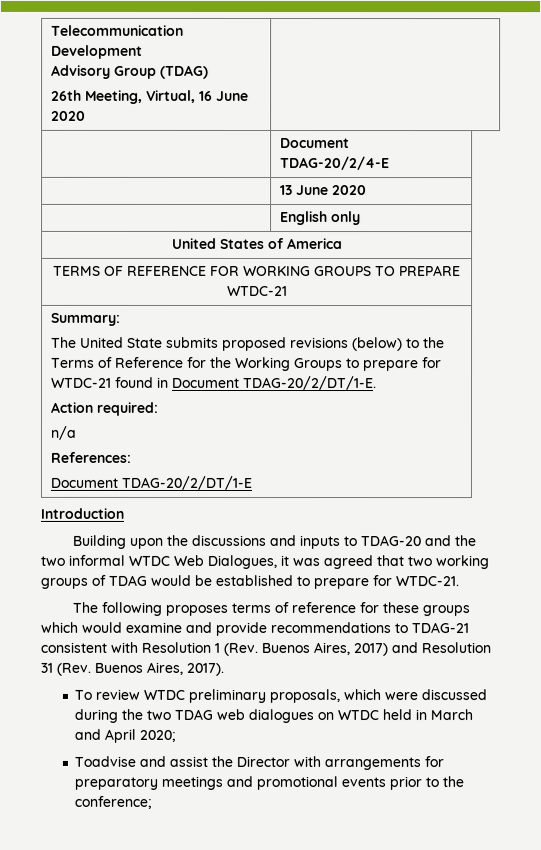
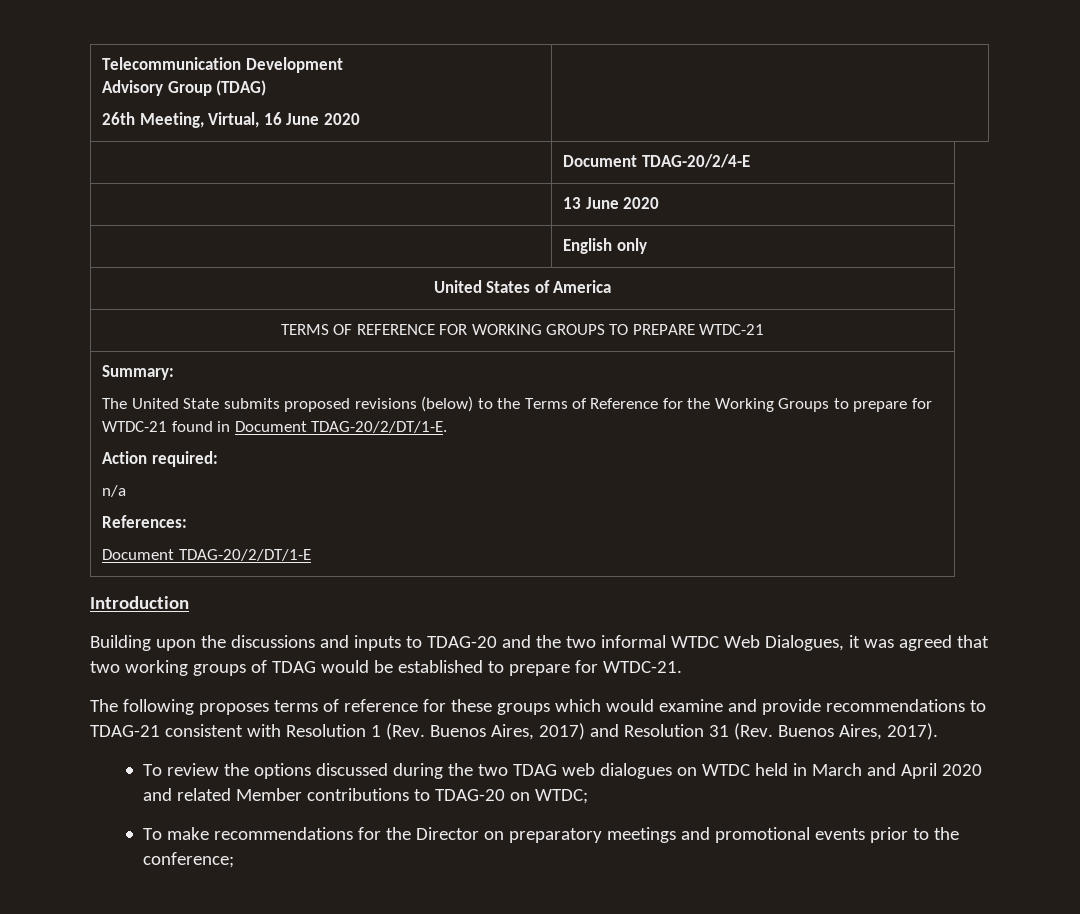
[143,688,419,704] WTDC preliminary proposals, which were -> [223,763,311,779] the options
[139,729,177,742] [74,755,445,771] 2020; // Toadvise and assist the Director with arrangements for -> [941,764,982,776] [142,788,588,804] [142,827,504,840] 2020 and related Member contributions to TDAG-20 on WTDC; // To make recommendations for the Director on

